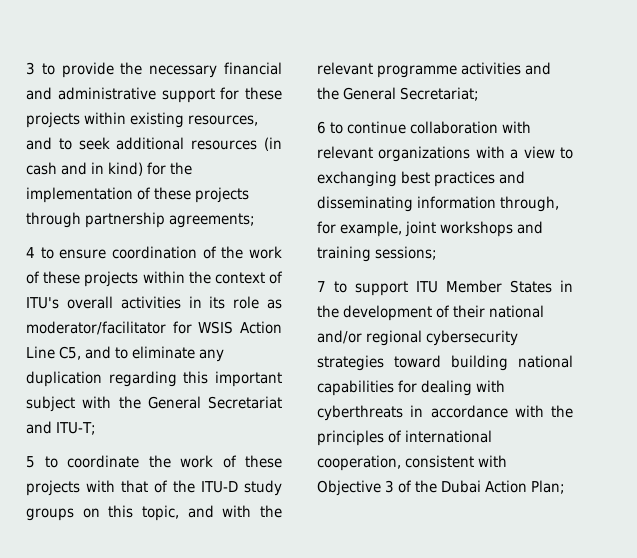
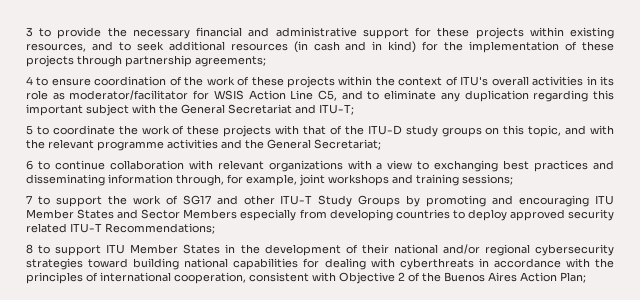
(408, 288) none -> [107,195,614,207] [26,209,614,221] [26,223,215,234] [26,244,102,256] the work of SG17 and other ITU-T Study Groups by promoting and encouraging ITU Member States and Sector Members especially from developing countries to deploy approved security related ITU-T Recommendations; // 8 to support
[385,480,481,493] 3 of the Dubai -> [398,272,517,282] 2 of the Buenos Aires

